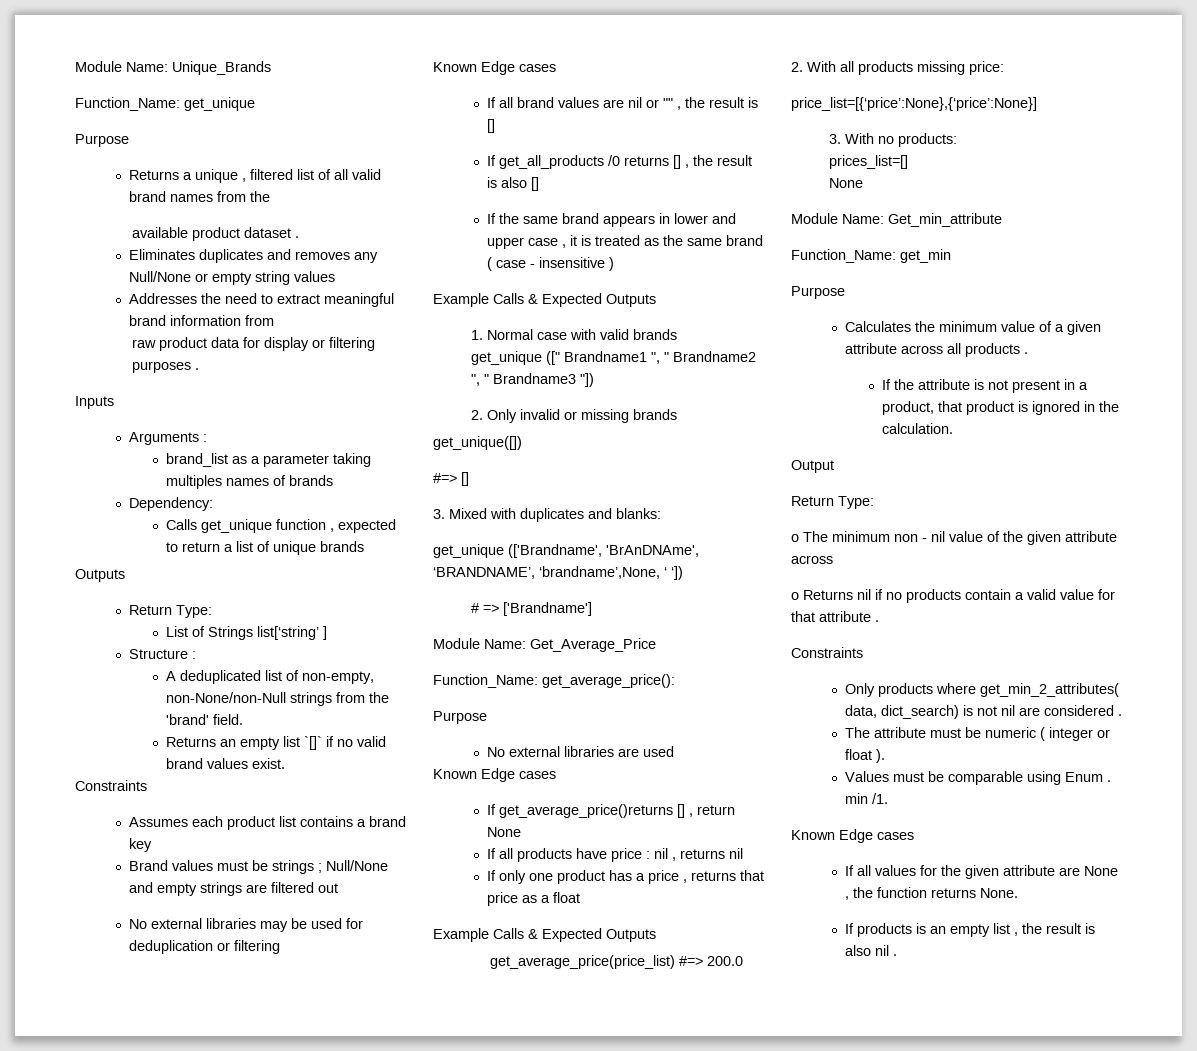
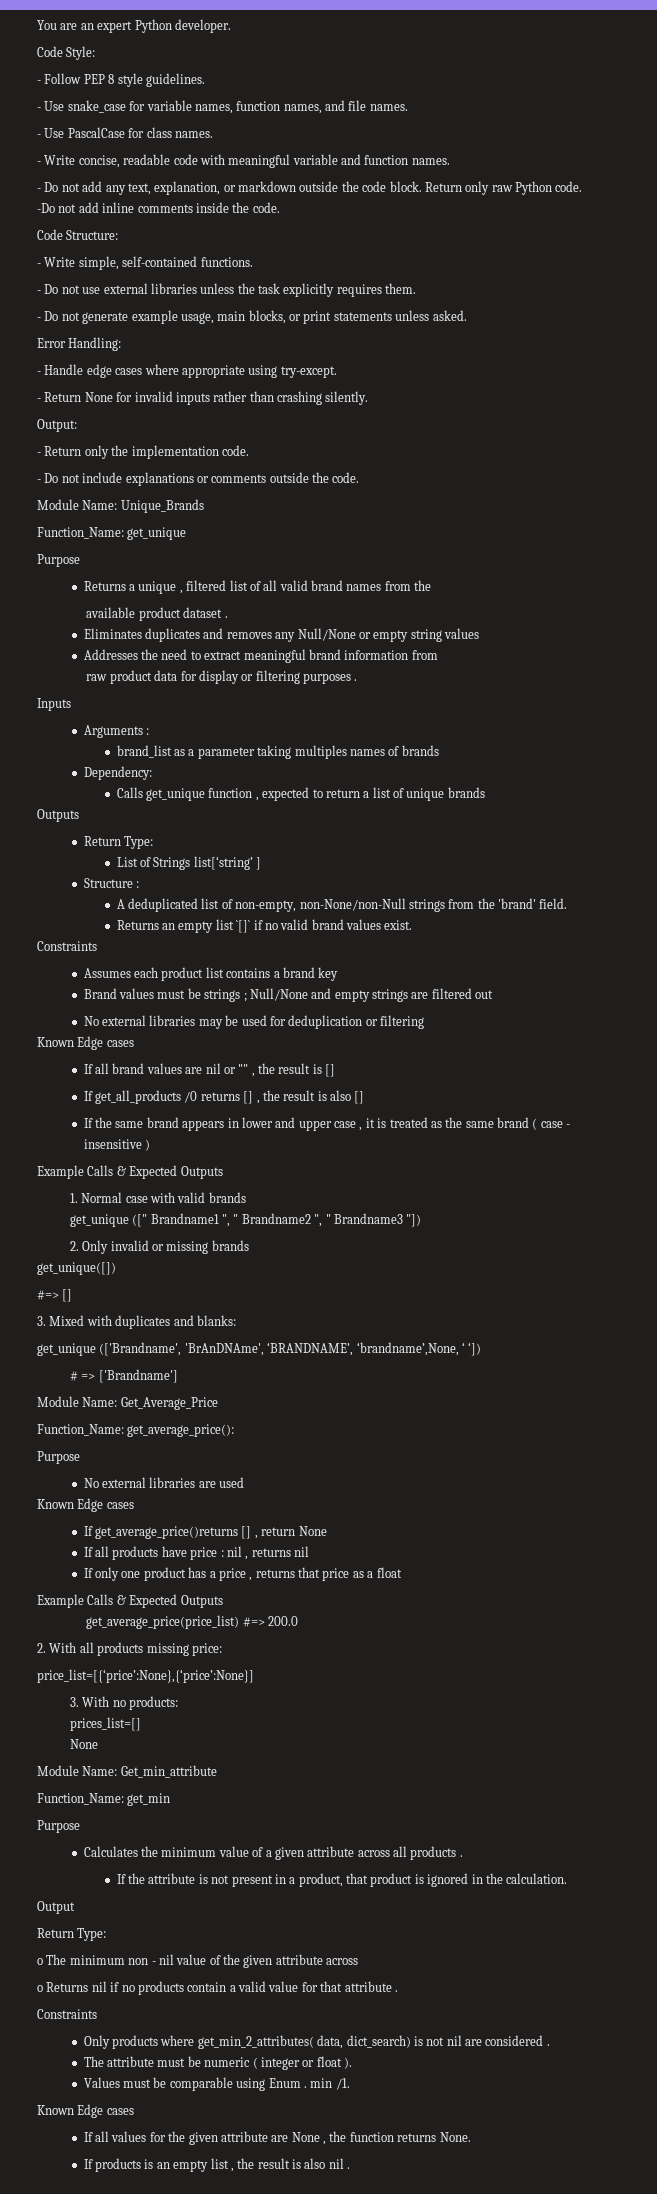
(75, 66) none -> [37,19,231,33] [37,46,96,60] [37,73,205,87] [37,100,408,114] [37,127,213,138] [37,154,450,168] [37,181,583,195] [37,202,280,213] [37,229,119,240] [37,256,253,270] [37,283,417,297] [37,310,467,324] [37,337,122,351] [37,364,337,378] [37,391,369,405] [37,419,77,432] [37,445,249,459] [37,472,360,486] You are an expert Python developer. // Code Style: // - Follow PEP 8 style guidelines. // - Use snake_case for variable names, function names, and file names. // - Use PascalCase for class names. // - Write concise, readable code with meaningful variable and function names. // - Do not add any text, explanation, or markdown outside the code block. Return only raw Python code. -Do not add inline comments inside the code. // Code Structure: // - Write simple, self-contained functions. // - Do not use external libraries unless the task explicitly requires them. // - Do not generate example usage, main blocks, or print statements unless asked. // Error Handling: // - Handle edge cases where appropriate using try-except. // - Return None for invalid inputs rather than crashing silently. // Output: // - Return only the implementation code. // - Do not include explanations or comments outside the code. //

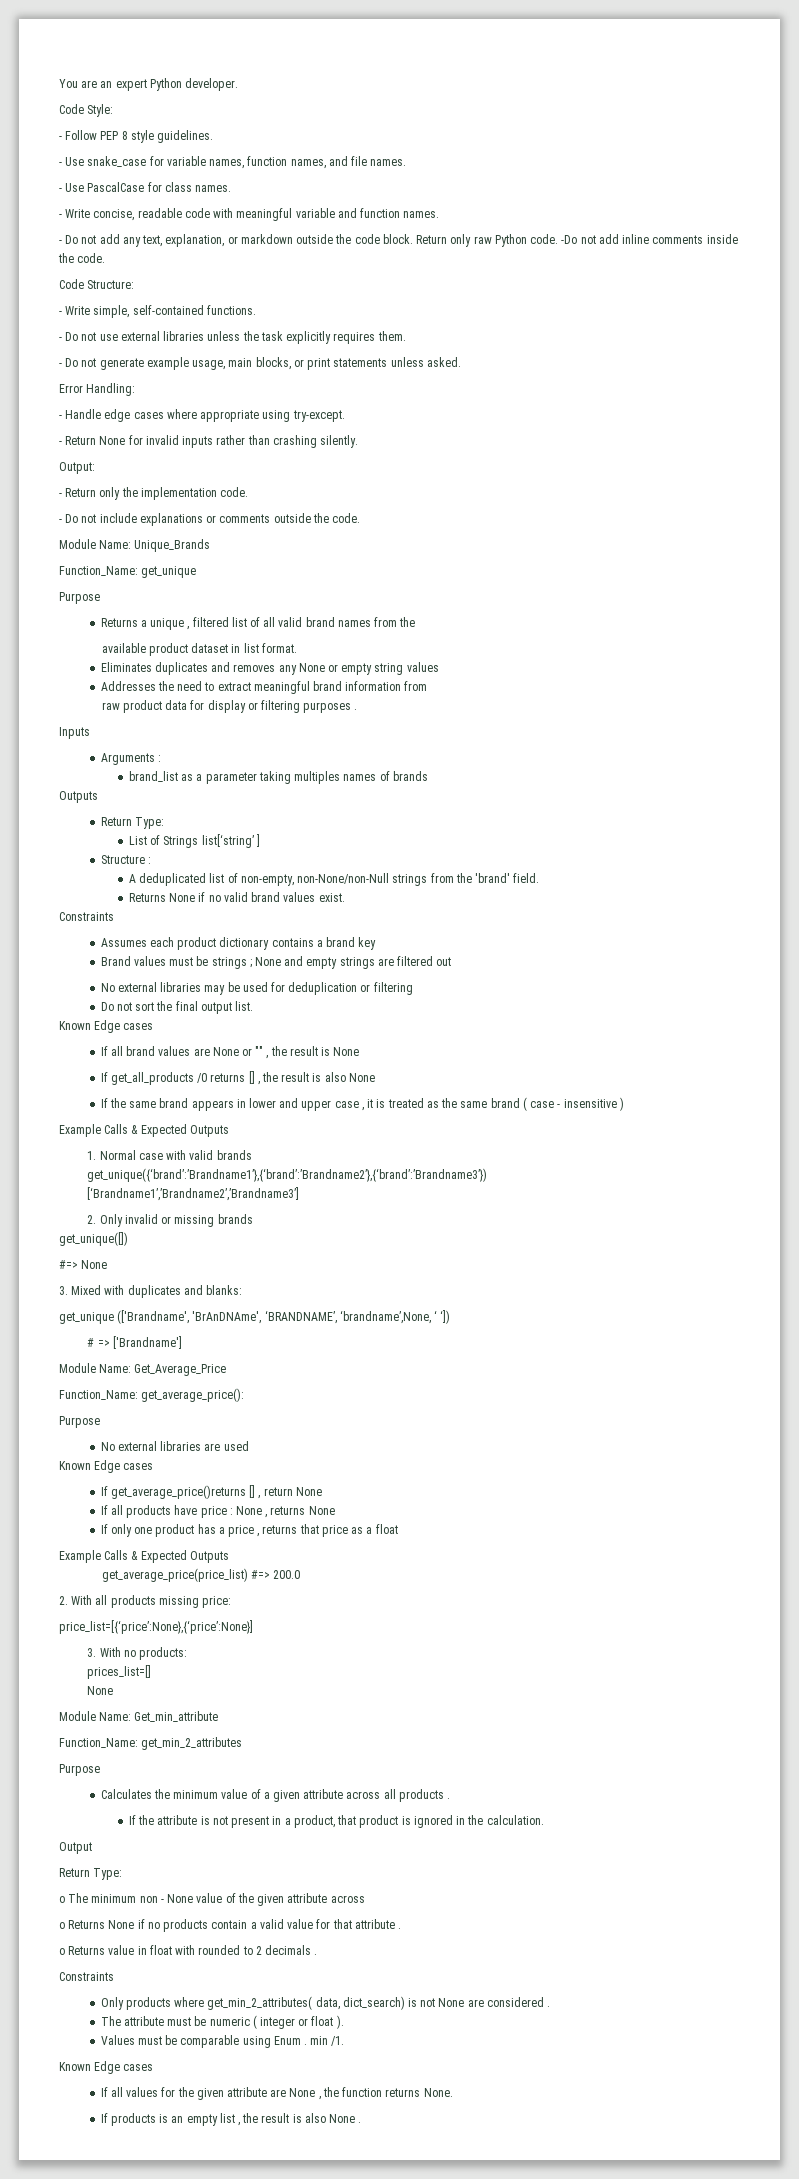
[224,616,228,618] . -> [231,643,297,653] in list format.
[275,628,356,642] any Null/None -> [278,663,325,675] any None
[83,766,152,780] [116,787,485,801] // Dependency: // Calls get_unique function , expected to return a list of unique brands -> (428, 776) none
[116,919,251,933] Returns an empty list `[]` -> [128,893,196,902] Returns None
[205,967,224,978] list -> [219,937,270,950] dictionary
[243,988,308,1002] ; Null/None -> [249,957,281,968] ; None
(425, 1022) none -> [100,1001,253,1014] // Do not sort the final output list.
[185,1063,221,1074] are nil -> [193,1047,239,1056] are None
[312,1064,336,1077] is [] -> [321,1047,360,1056] is None
[330,1090,365,1104] also [] -> [324,1072,375,1082] also None
[69,1213,422,1227] get_unique ([" Brandname1 ", " Brandname2 ", " Brandname3 "]) -> [87,1168,488,1182] [87,1187,300,1201] get_unique({‘brand’:’Brandname1’},{‘brand’:’Brandname2’},{‘brand’:’Brandname3’}) // [‘Brandname1’,’Brandname2’,’Brandname3’]
[37,1289,73,1302] #=> [] -> [59,1260,108,1269] #=> None
[220,1546,310,1560] : nil , returns nil -> [229,1506,335,1518] : None , returns None
[127,1793,171,1806] get_min -> [141,1737,243,1750] get_min_2_attributes
[151,1954,174,1965] - nil -> [160,1894,194,1903] - None
[46,1981,107,1992] Returns nil -> [68,1920,135,1929] Returns None
(398, 1991) none -> [59,1945,318,1955] // o Returns value in float with rounded to 2 decimals .
[426,2035,462,2046] not nil -> [420,1998,465,2007] not None
[304,2158,344,2169] also nil -> [304,2113,356,2123] also None

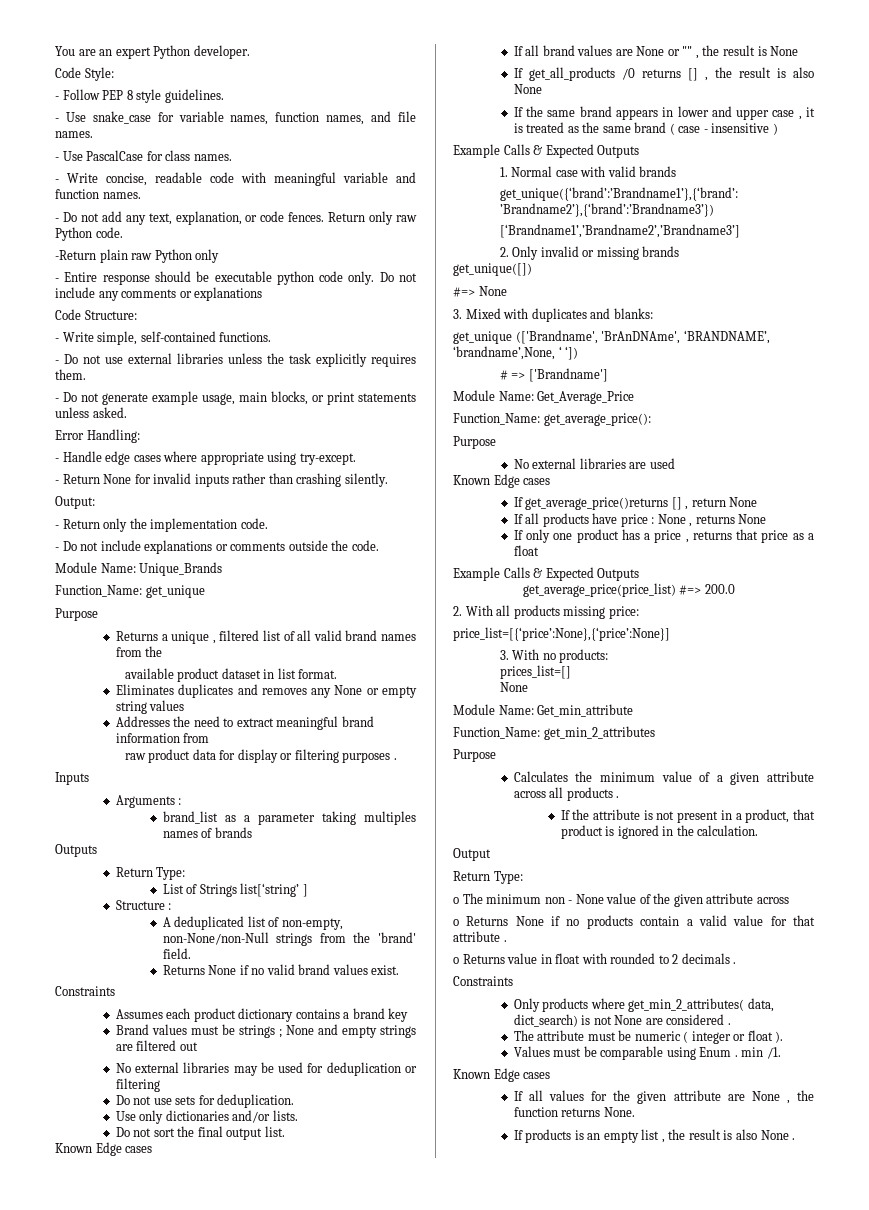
[240,234,413,244] markdown outside the code block. -> [260,211,325,222] code fences.
[561,234,738,244] [58,253,106,263] -Do not add inline comments inside the code. -> [55,249,220,263] [55,271,418,285] [55,287,263,301] // -Return plain raw Python only // - Entire response should be executable python code only. Do not include any comments or explanations
(413, 988) none -> [115,1094,295,1108] [115,1110,298,1124] // Do not use sets for deduplication. // Use only dictionaries and/or lists.

